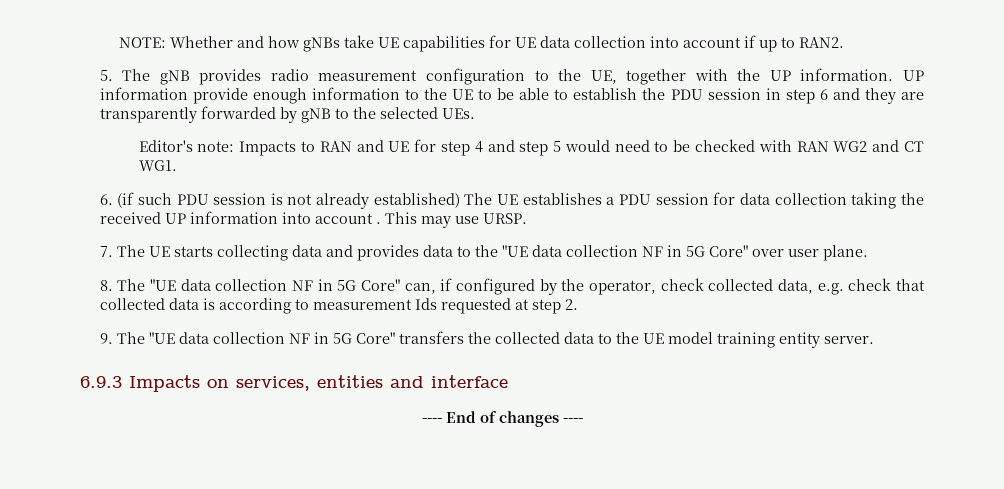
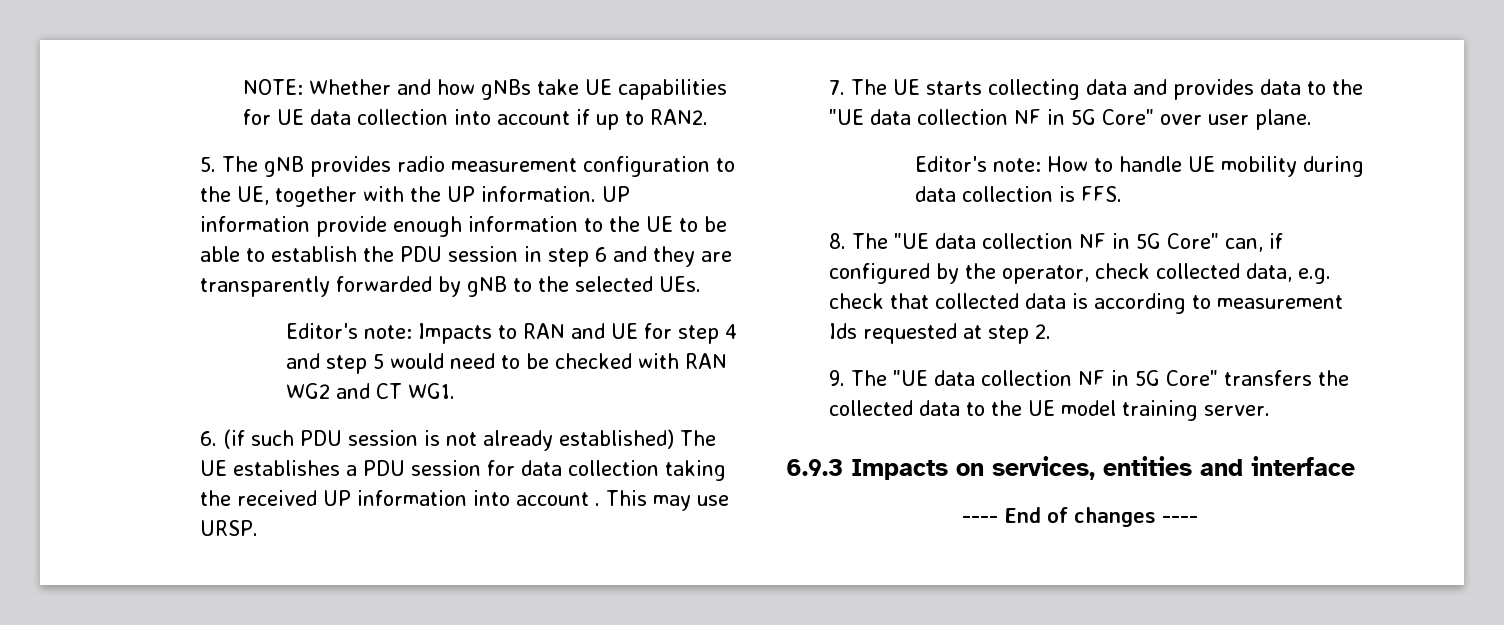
(868, 253) none -> [914,156,1364,177] [914,186,1122,202] // Editor's note: How to handle UE mobility during data collection is FFS.
[778,332,820,348] entity -> (1198, 410) none

